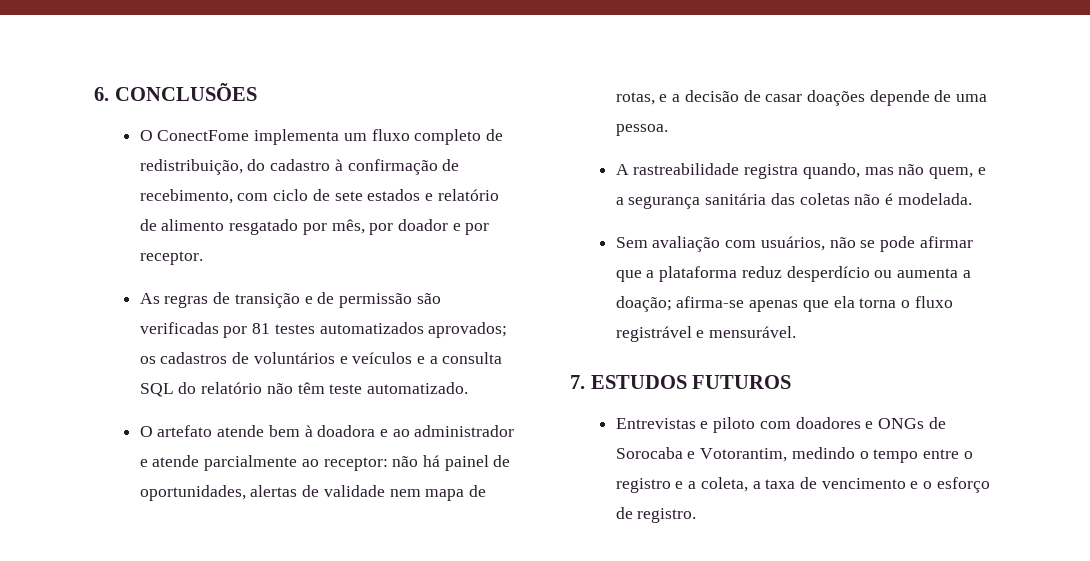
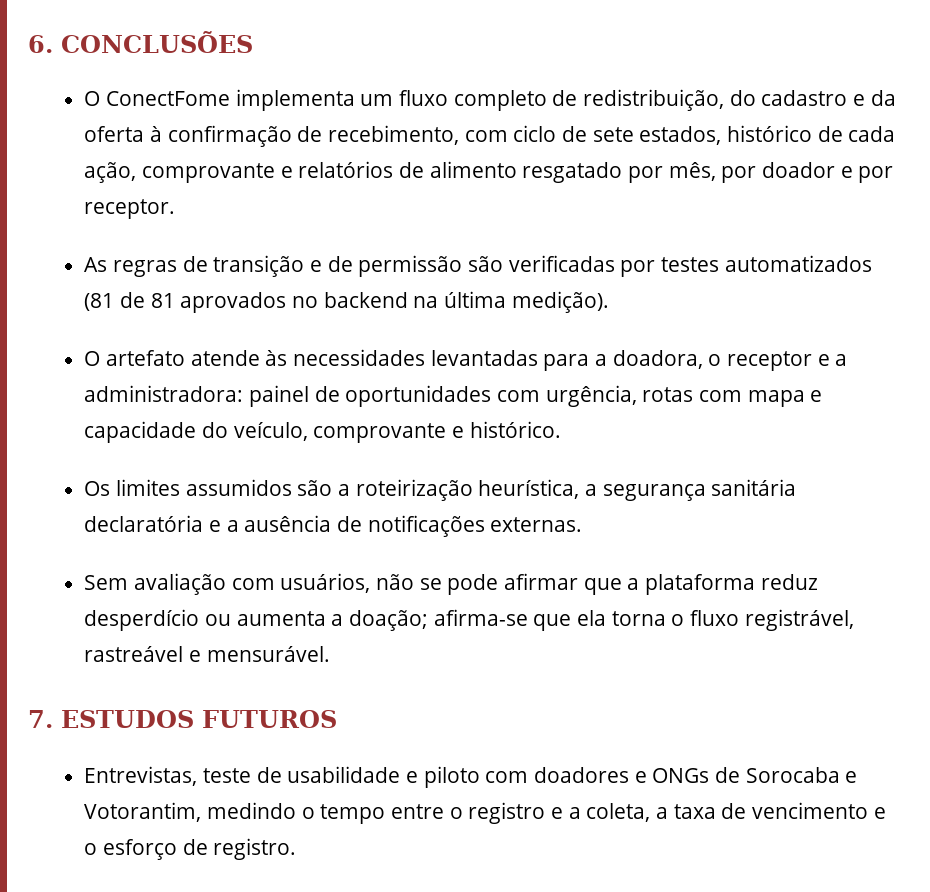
(331, 165) none -> [852,90,896,106] [84,126,145,142] e da oferta
[367,189,499,201] estados e relatório -> [639,125,896,145] [84,161,394,183] estados, histórico de cada ação, comprovante e relatórios
[252,323,271,334] 81 -> (656, 268) none
[428,322,508,338] [139,352,503,364] [139,382,468,397] [139,425,515,437] [139,455,511,471] [139,485,486,501] [615,90,988,106] [615,124,668,136] [615,163,986,179] [615,193,972,209] aprovados; os cadastros de voluntários e veículos e a consulta SQL do relatório não têm teste automatizado. // O artefato atende bem à doadora e ao administrador e atende parcialmente ao receptor: não há painel de oportunidades, alertas de validade nem mapa de rotas, e a decisão de casar doações depende de uma pessoa. // A rastreabilidade registra quando, mas não quem, e a segurança sanitária das coletas não é modelada. -> [84,291,609,313] [84,349,848,371] [84,385,823,407] [84,421,561,443] [84,479,797,501] [84,515,583,537] (81 de 81 aprovados no backend na última medição). // O artefato atende às necessidades levantadas para a doadora, o receptor e a administradora: painel de oportunidades com urgência, rotas com mapa e capacidade do veículo, comprovante e histórico. // Os limites assumidos são a roteirização heurística, a segurança sanitária declaratória e a ausência de notificações externas.
[749,300,799,312] apenas -> (528, 617) none
[615,326,692,342] registrável -> [744,609,854,631] [84,646,184,662] registrável, rastreável
[615,418,696,429] Entrevistas -> [84,766,401,786] Entrevistas, teste de usabilidade

